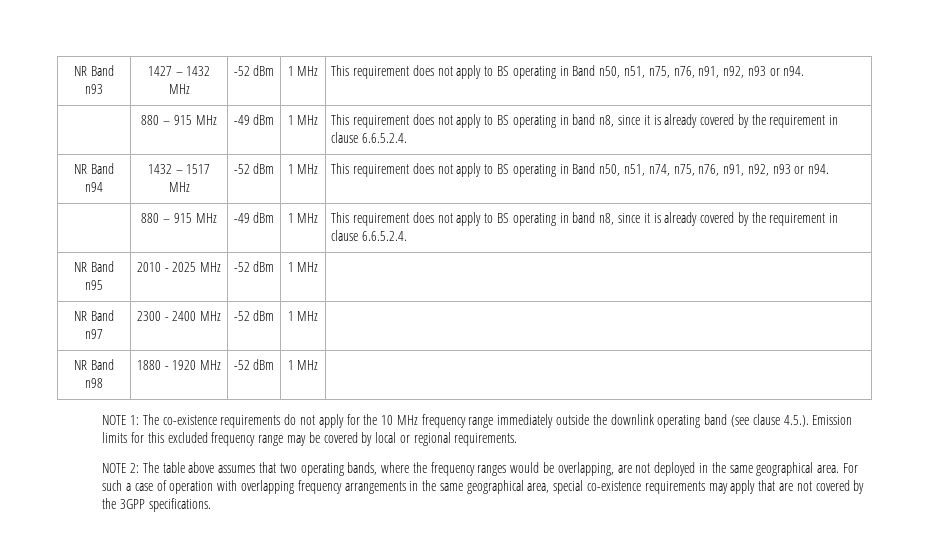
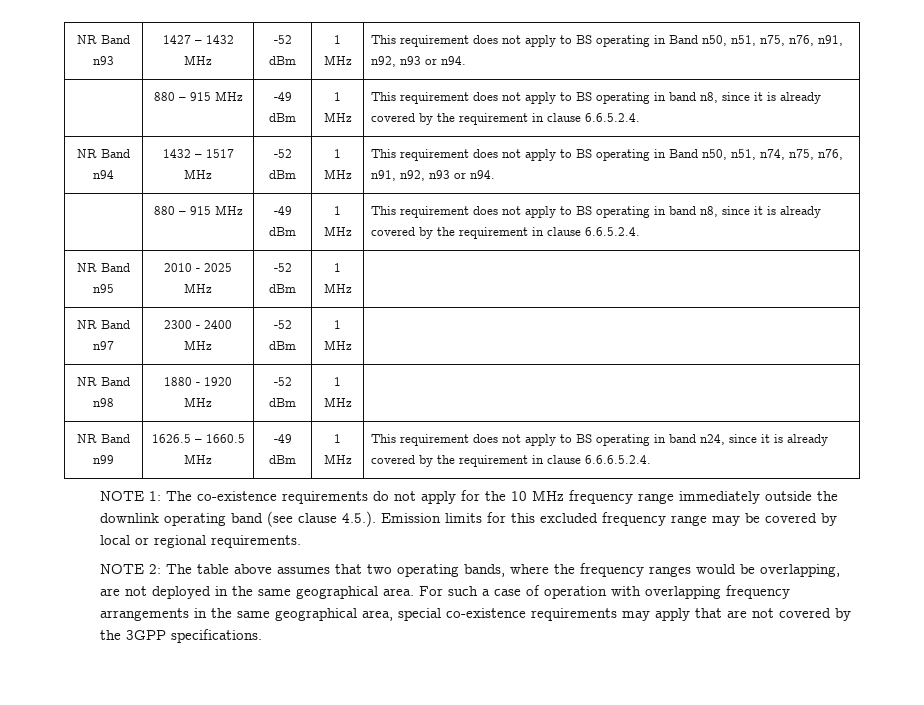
(319, 365) none -> [77,434,130,443] [93,455,114,464] [151,434,245,443] [184,454,212,464] [273,434,292,443] [269,455,296,464] [334,434,341,443] [323,454,352,464] [371,434,829,446] [371,455,652,467] // NR Band n99 | 1626.5 – 1660.5 MHz | -49 dBm | 1 MHz | This requirement does not apply to BS operating in band n24, since it is already covered by the requirement in clause 6.6.6.5.2.4.

